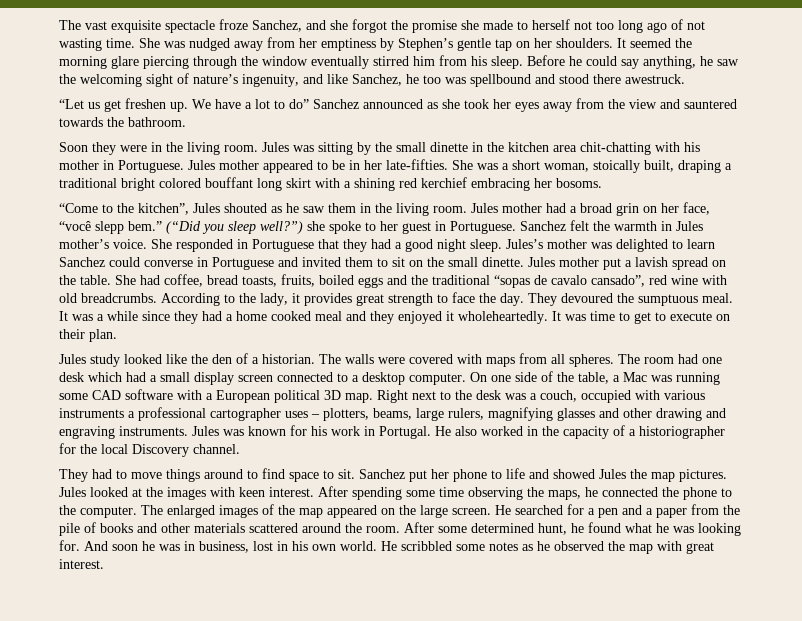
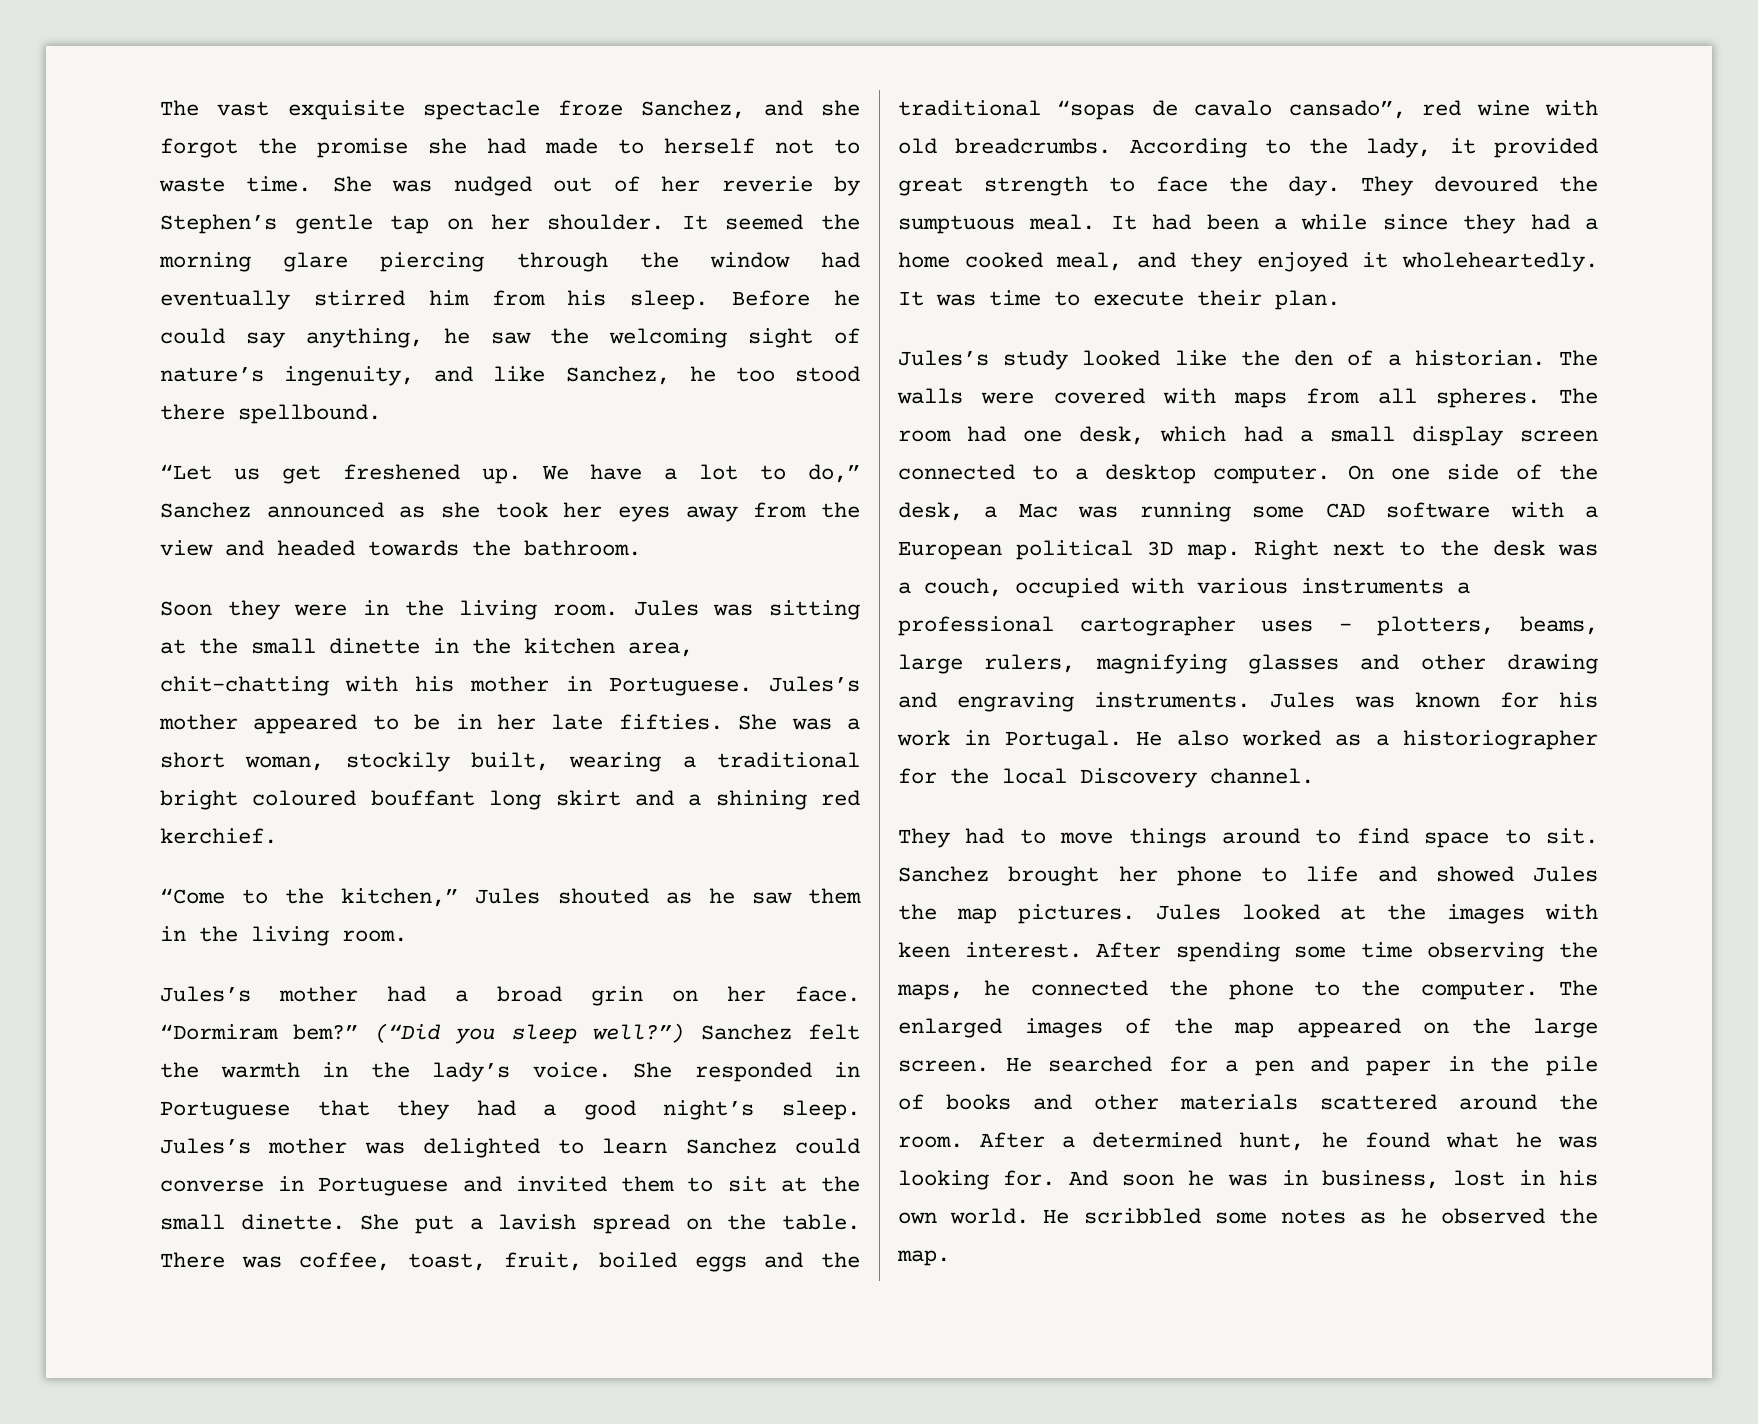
(479, 25) none -> [487,138,526,154] had
[596,19,705,33] [59,37,376,51] too long ago of not wasting time. She was nudged away from her emptiness -> [834,139,860,154] [159,176,813,196] to waste time. She was nudged out of her reverie
[556,38,613,48] shoulders. -> [547,214,665,230] shoulder.
(308, 61) none -> [821,252,860,268] had
[445,74,555,87] was spellbound and -> (775, 374) none
[625,74,685,84] awestruck. -> [238,404,381,424] spellbound.
[125,98,166,109] freshen -> [342,464,460,480] freshened
[289,99,309,109] do” -> [807,464,860,483] do,”
[684,99,737,109] sauntered -> [277,540,355,556] headed
[357,142,371,155] by -> [160,639,186,654] at
[553,145,577,152] area -> [628,642,693,657] area,
[188,160,215,170] Jules -> [769,676,860,692] Jules’s
[386,159,448,170] late-fifties. -> [551,714,723,730] late fifties.
[593,160,721,173] stoically built, draping -> [345,752,662,772] stockily built, wearing
[159,178,201,188] colored -> [252,790,357,806] coloured
[315,178,340,188] with -> [634,790,674,806] and
[421,177,602,191] kerchief embracing her bosoms. -> [160,828,277,844] kerchief.
[138,203,189,215] kitchen”, -> [341,888,459,907] kitchen,”
[471,203,498,213] Jules -> [160,986,251,1002] // Jules’s
[683,202,710,215] [59,221,516,234] face, “você slepp bem.” (“Did you sleep well?”) she spoke to her guest in Portuguese. -> [795,986,860,1002] [160,1023,685,1044] face. “Dormiram bem?” (“Did you sleep well?”)
[676,221,703,231] [59,239,109,249] Jules mother’s -> [370,1062,510,1082] the lady’s
[437,239,466,252] night -> [663,1100,755,1120] night’s
[409,260,423,267] on -> [780,1177,807,1192] at
[528,257,599,267] Jules mother -> [360,1214,400,1230] She
[115,274,315,287] She had coffee, bread toasts, fruits, -> [160,1252,582,1271] There was coffee, toast, fruit,
[304,293,352,306] provides -> [1494,138,1598,158] provided
[72,314,93,321] was -> [1152,214,1259,230] had been
[315,311,342,321] meal -> [1056,252,1123,271] meal,
[634,312,730,324] get to execute on -> [1093,291,1184,306] execute
[59,354,86,364] Jules -> [898,350,989,366] Jules’s
[59,372,84,382] desk -> [1079,426,1145,445] desk,
[578,372,609,384] table, -> [898,502,963,521] desk,
[527,425,625,439] in the capacity of -> [1335,734,1362,746] as
[409,470,427,482] put -> [1008,866,1100,886] brought
[646,504,719,518] a paper from -> [1365,1056,1474,1076] paper in
[438,526,467,533] some -> [1062,1136,1076,1148] a
[629,541,714,554] [59,559,104,569] map with great interest. -> [897,1250,950,1266] map.

